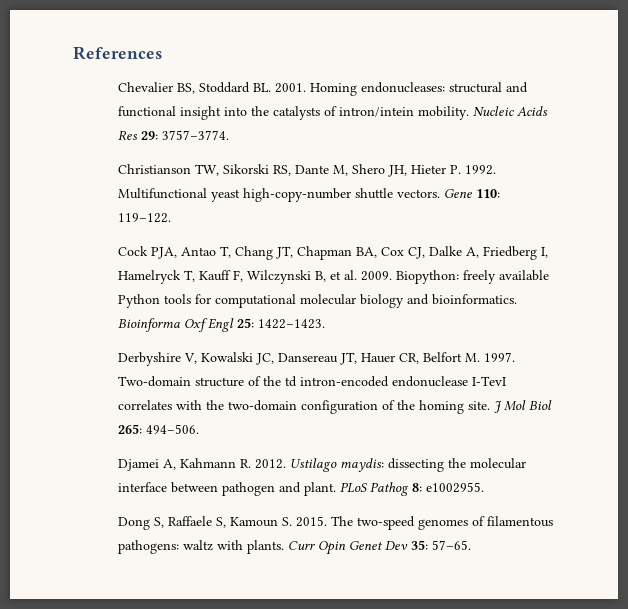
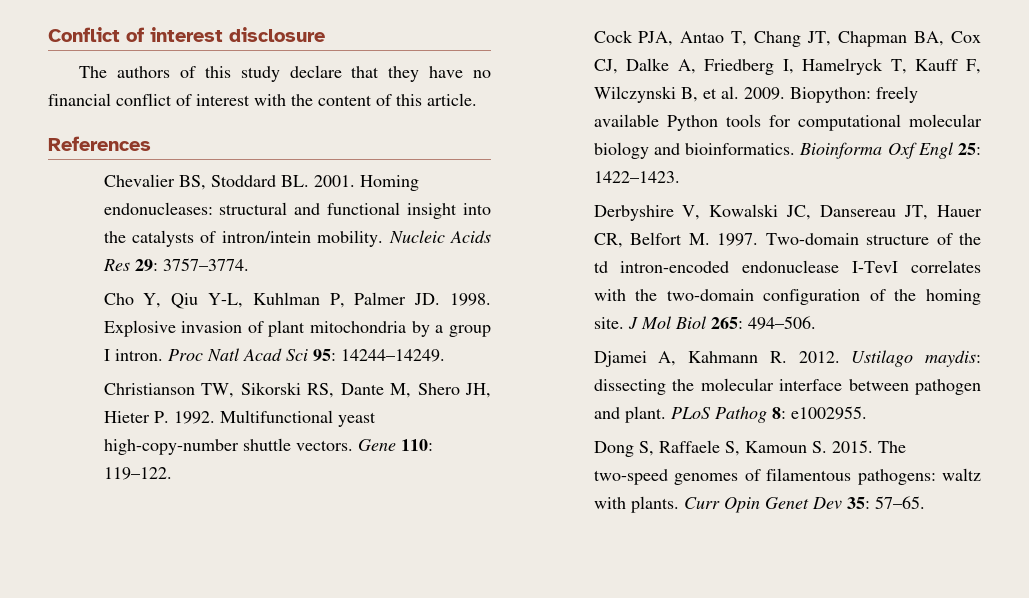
(73, 53) none -> [48,27,325,42] [79,65,491,82] [48,93,477,106] Conflict of interest disclosure // The authors of this study declare that they have no financial conflict of interest with the content of this article. //
(229, 135) none -> [103,292,492,309] [103,320,491,337] [103,348,445,362] // Cho Y, Qiu Y-L, Kuhlman P, Palmer JD. 1998. Explosive invasion of plant mitochondria by a group I intron. Proc Natl Acad Sci 95: 14244–14249.

